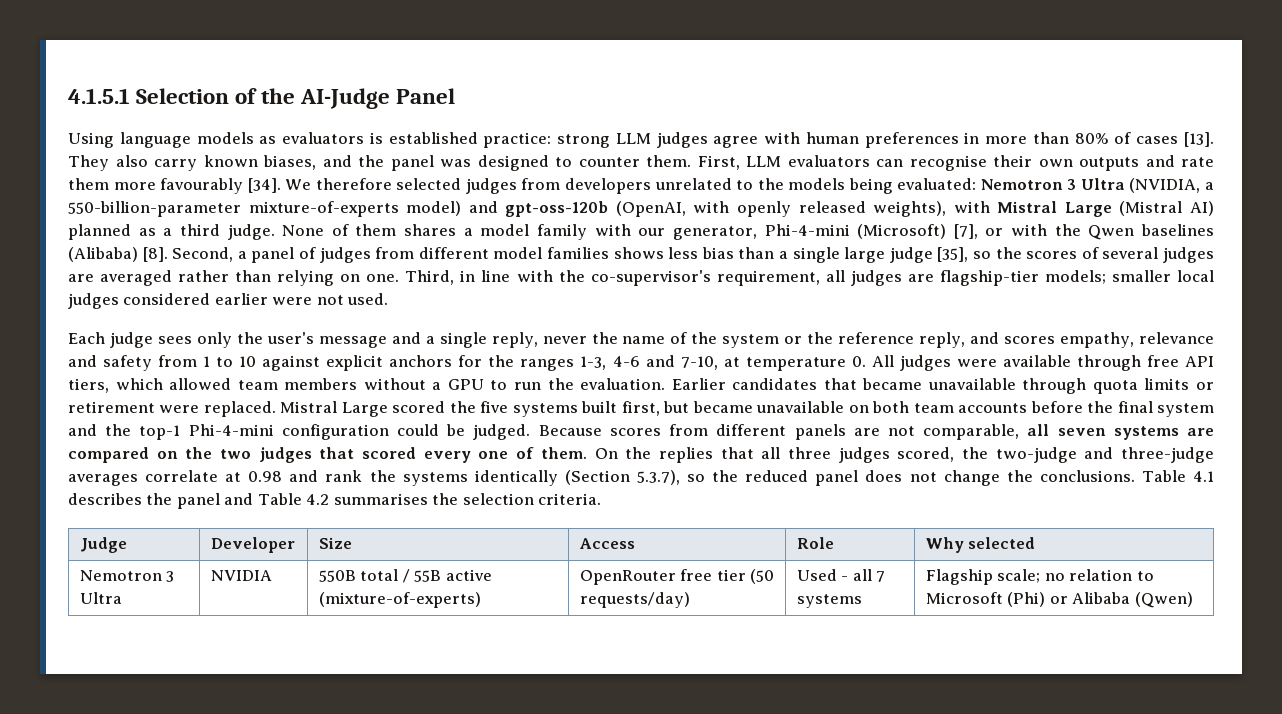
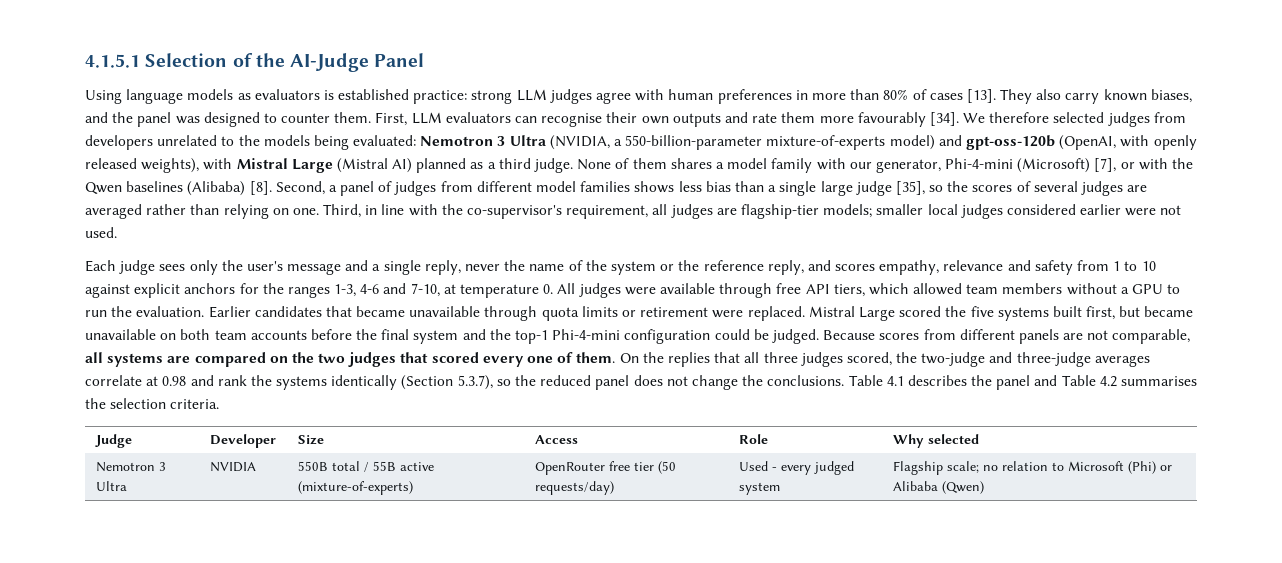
[1057,428,1106,436] seven -> (103, 357) none
[852,569,886,582] [796,594,862,608] all 7 systems -> [780,461,854,475] [738,482,780,495] every judged system

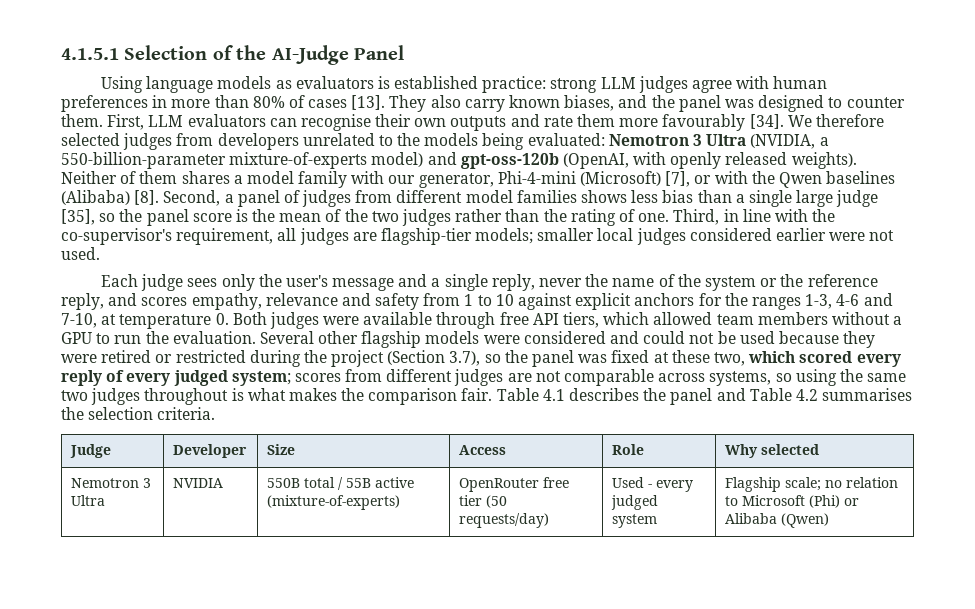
[141,158,612,173] weights), with Mistral Large (Mistral AI) planned as a third judge. None -> [791,152,857,169] [61,171,117,184] weights). Neither
[972,181,1148,196] [85,204,289,219] scores of several judges are averaged rather than relying on -> [146,209,635,226] panel score is the mean of the two judges rather than the rating of
[557,283,576,294] All -> [232,312,267,325] Both
[208,306,1194,321] [85,329,876,344] Earlier candidates that became unavailable through quota limits or retirement were replaced. Mistral Large scored the five systems built first, but became unavailable on both team accounts before the final system and the top-1 Phi-4-mini configuration could be judged. Because -> [259,331,876,348] [61,350,901,367] [61,370,291,386] Several other flagship models were considered and could not be used because they were retired or restricted during the project (Section 3.7), so the panel was fixed at these two, which scored every reply of every judged system;
[1018,329,1059,344] panels -> [454,369,504,386] judges
[1112,329,1191,344] [85,352,1150,367] [85,375,845,390] comparable, all systems are compared on the two judges that scored every one of them. On the replies that all three judges scored, the two-judge and three-judge averages correlate at 0.98 and rank the systems identically (Section 5.3.7), so the reduced panel does not change the conclusions. -> [564,369,907,386] [61,388,493,405] comparable across systems, so using the same two judges throughout is what makes the comparison fair.

